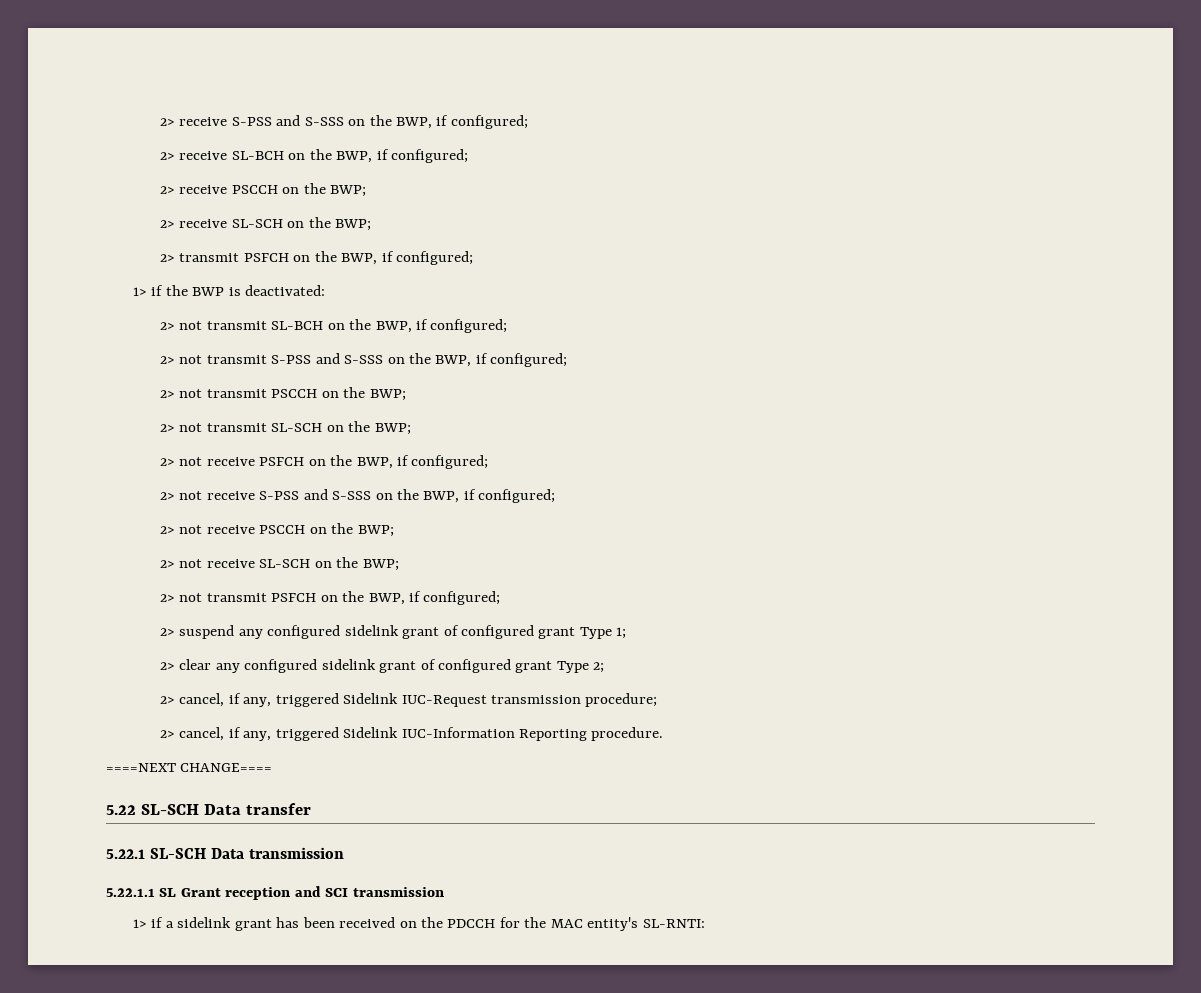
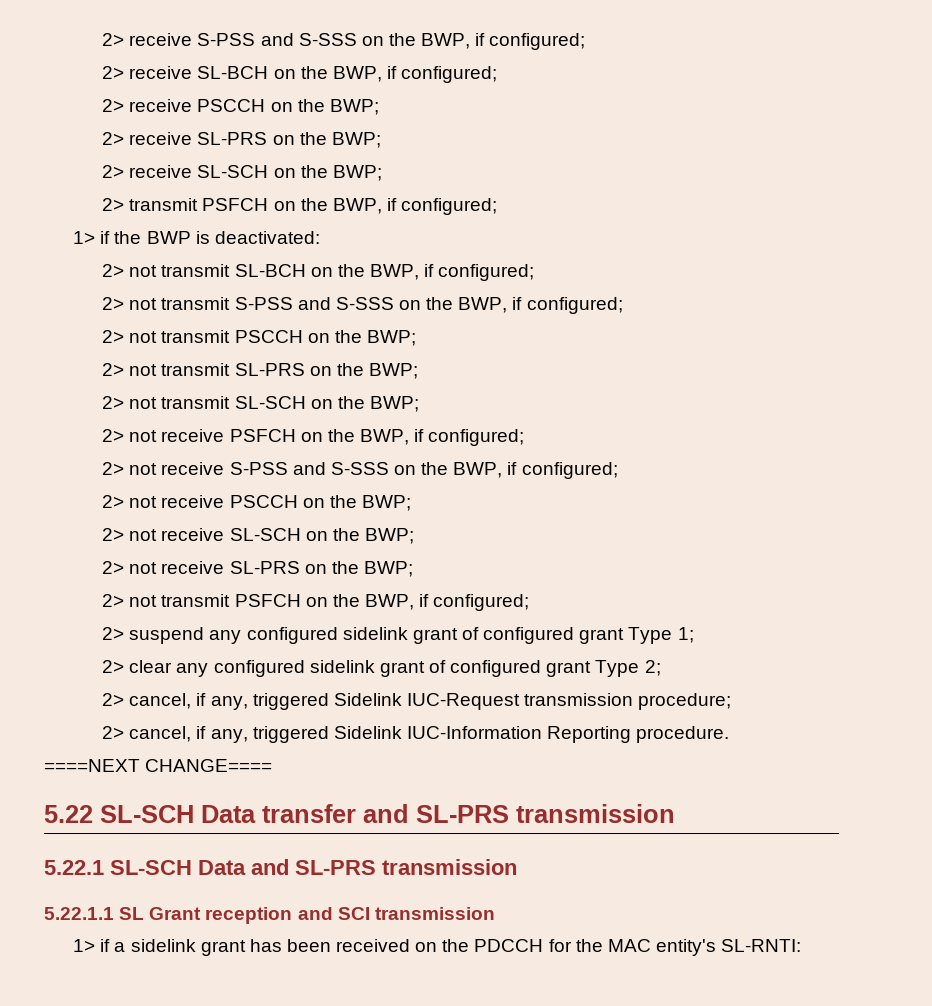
(367, 191) none -> [102,132,381,148] // 2> receive SL-PRS on the BWP;
(406, 395) none -> [102,363,419,379] // 2> not transmit SL-PRS on the BWP;
(399, 565) none -> [102,561,414,577] // 2> not receive SL-PRS on the BWP;
(312, 809) none -> [363,804,675,823] and SL-PRS transmission
(244, 853) none -> [251,859,376,875] and SL-PRS

